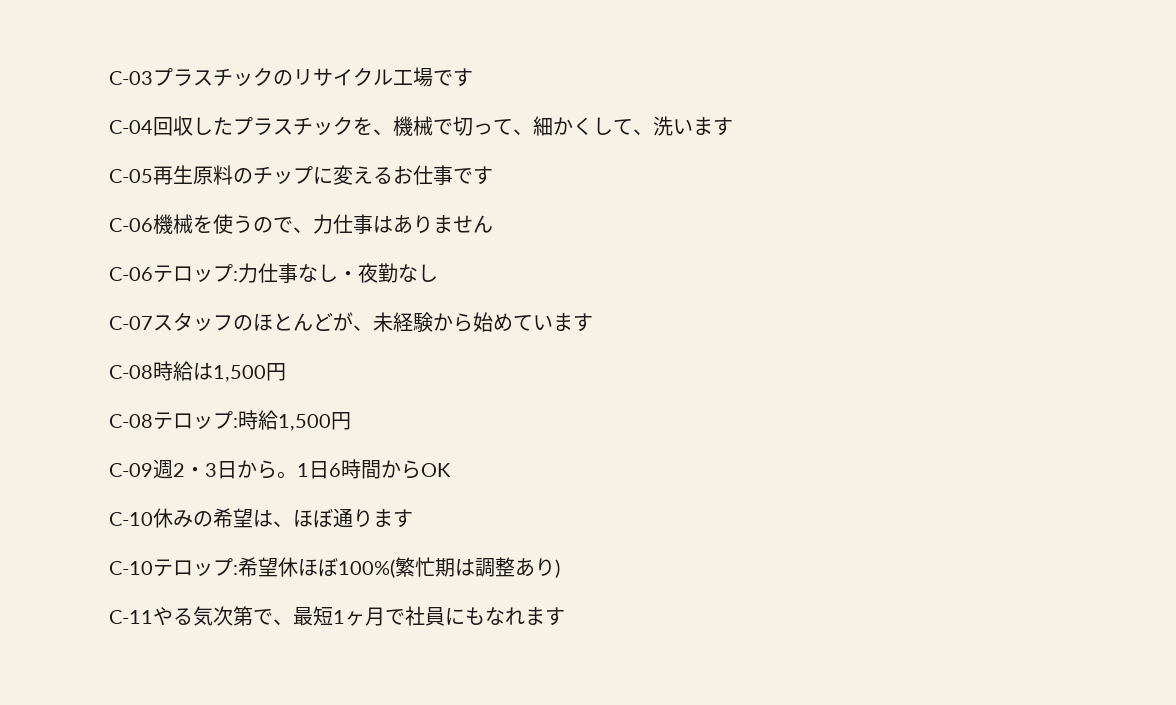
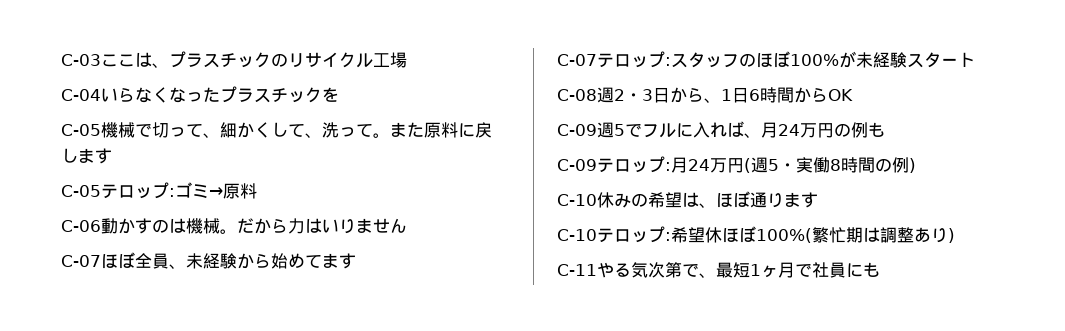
(153, 78) none -> [101,52,169,68] ここは、
[433,68,473,87] です -> (407, 60) none
[153,116,213,136] 回収し -> [101,87,203,103] いらなくなっ
[373,129,393,135] 、 -> [61,124,101,136] // C-05
[673,117,733,136] [109,165,493,185] [109,214,493,234] [109,263,438,283] [109,312,353,332] います // C-05再生原料のチップに変えるお仕事です // C-06機械を使うので、力仕事はありません // C-06テロップ:力仕事なし・夜勤なし // C-07スタッフのほとんどが -> [339,122,492,138] [61,148,112,164] [61,182,257,199] [61,218,407,234] [61,252,169,269] って。また原料に戻します // C-05テロップ:ゴミ→原料 // C-06動かすのは機械。だから力はいりません // C-07ほぼ全員
[533,313,593,332] [109,361,286,382] [109,410,351,431] [109,463,153,477] います // C-08時給は1,500円 // C-08テロップ:時給1,500円 // C-09 -> [322,253,356,269] [557,51,975,68] [557,89,597,101] ます // C-07テロップ:スタッフのほぼ100%が未経験スタート // C-08
[277,471,297,479] 。 -> [704,98,721,103] 、
(451, 470) none -> [557,121,885,138] [557,156,916,173] // C-09週5でフルに入れば、月24万円の例も // C-09テロップ:月24万円(週5・実働8時間の例)
[485,607,565,626] なれます -> (880, 269) none

